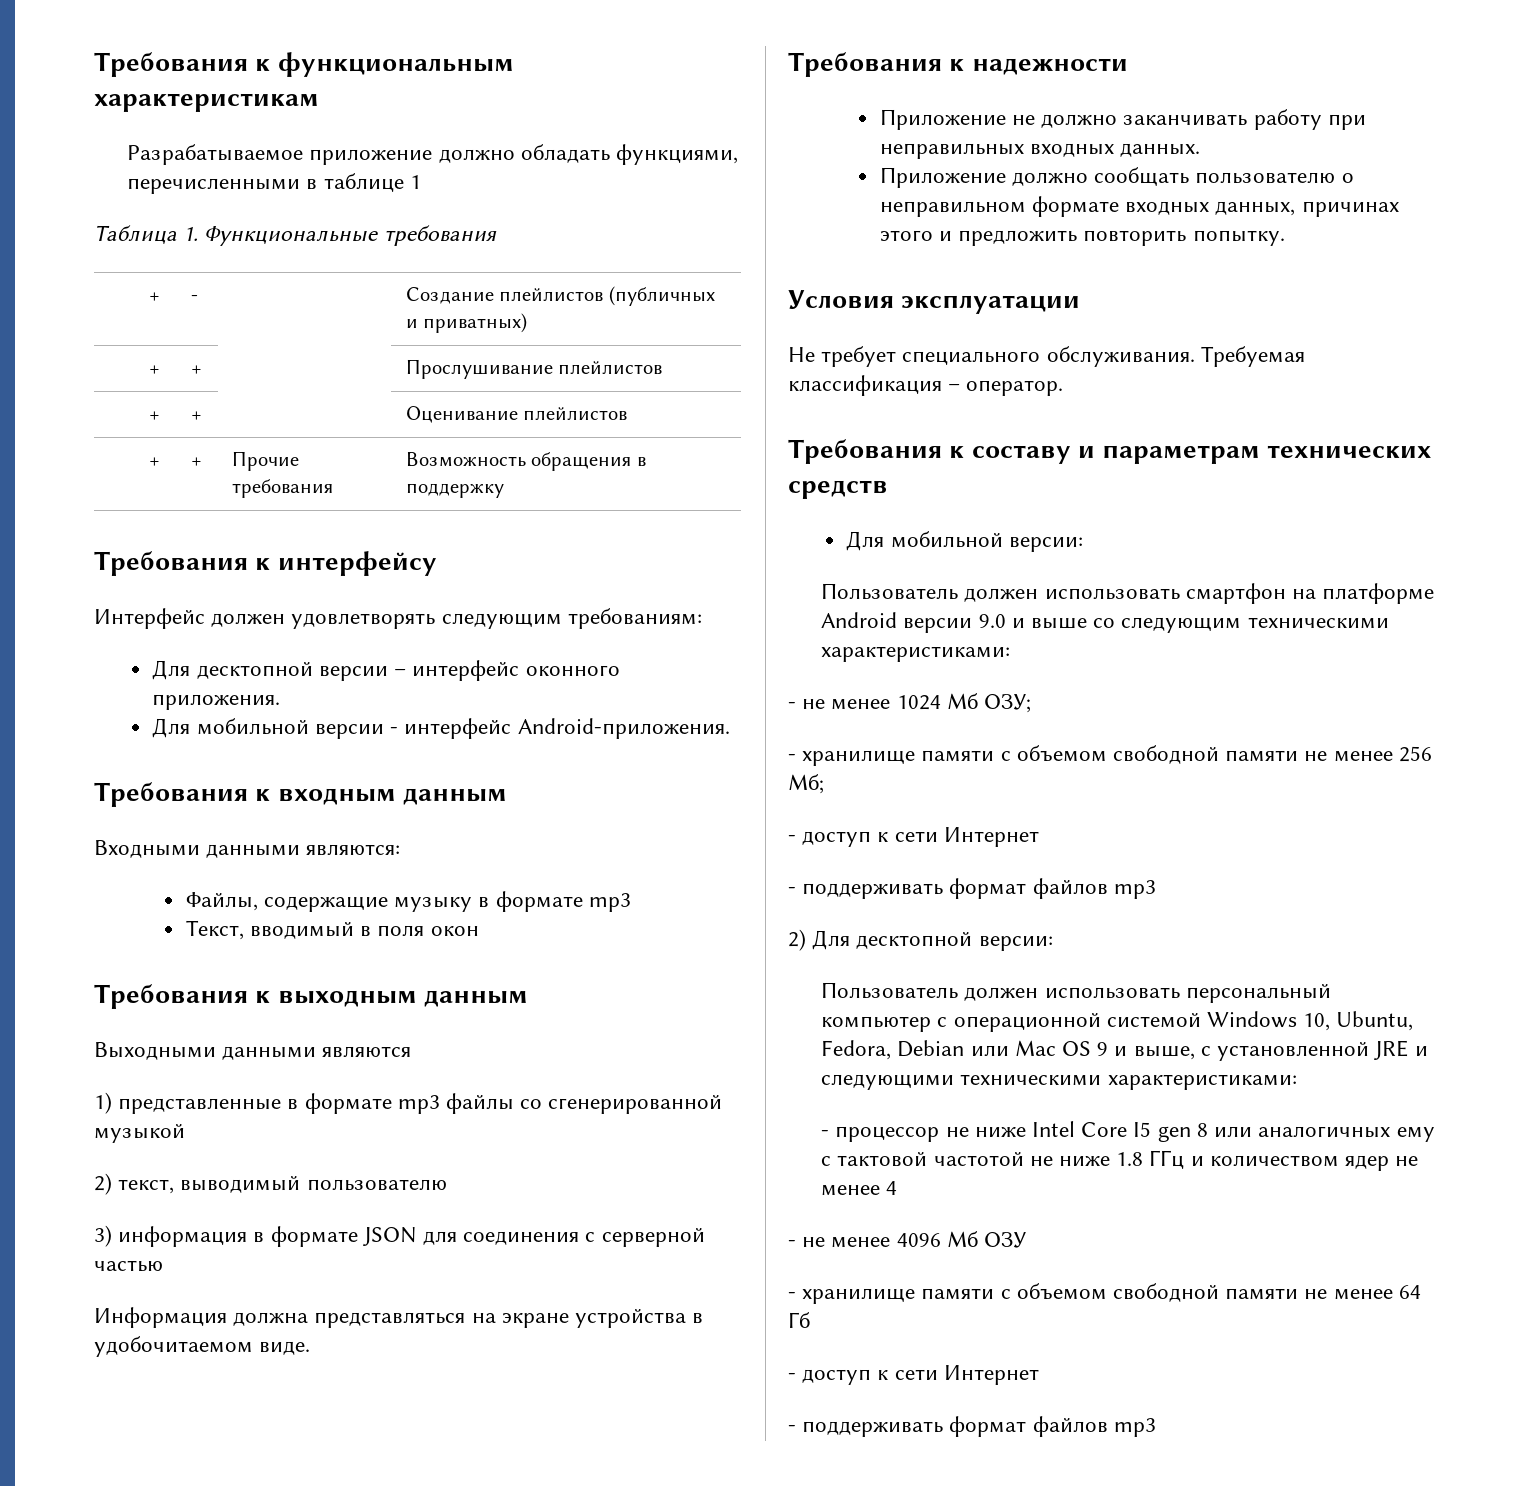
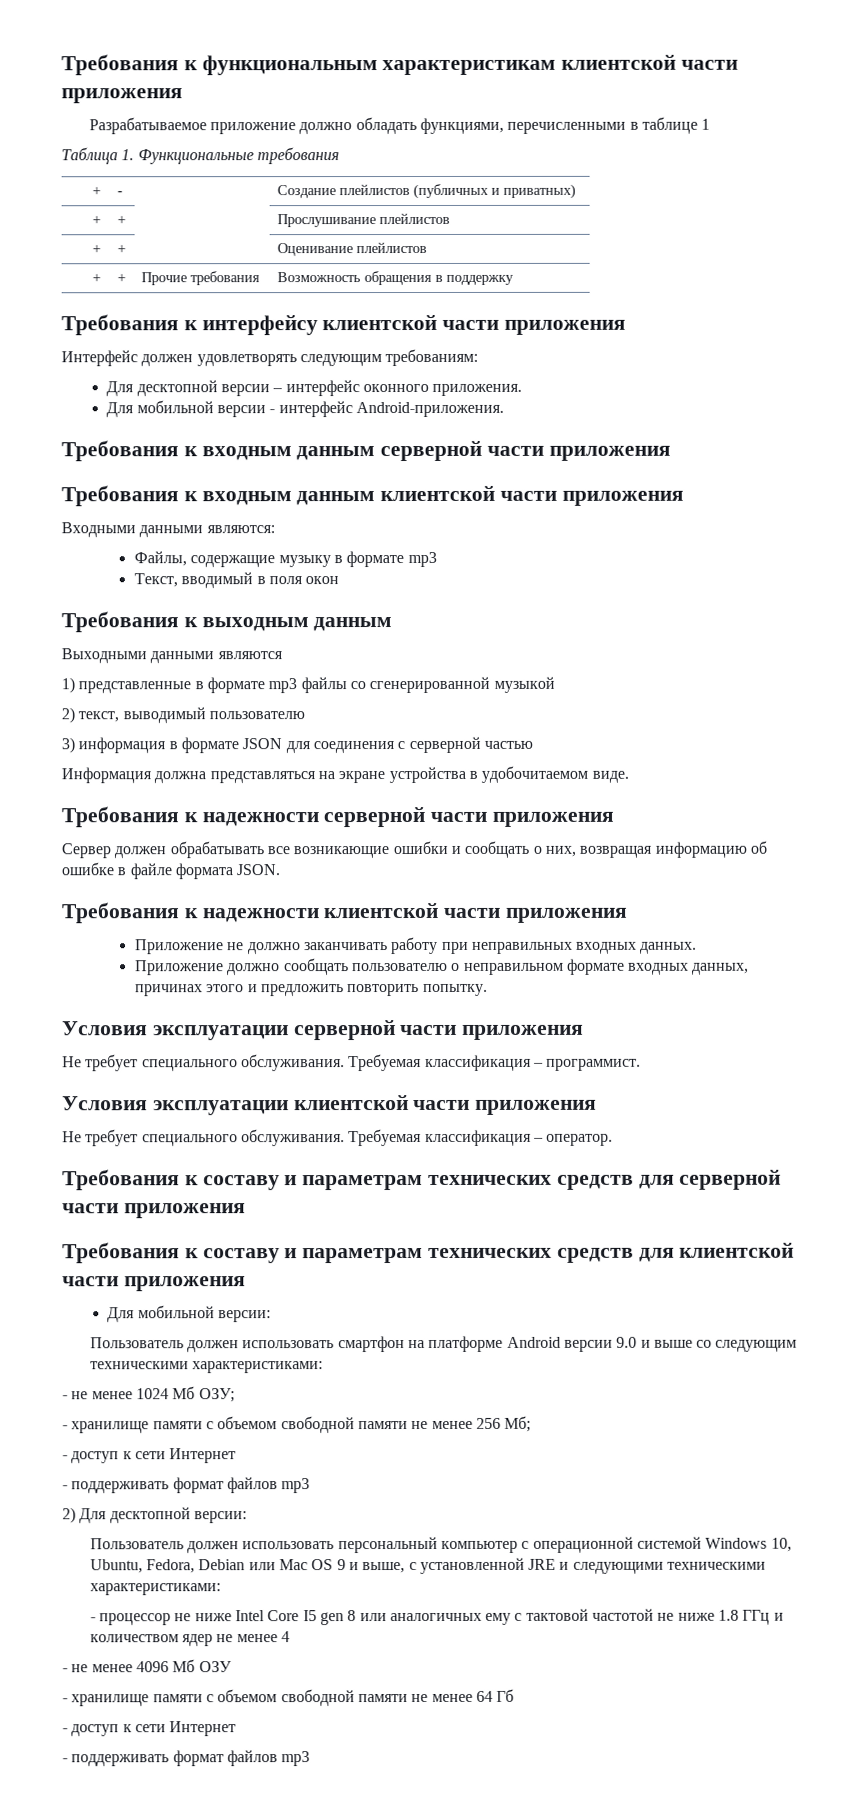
(319, 102) none -> [561,54,739,70] [61,88,183,104] клиентской части приложения
(437, 563) none -> [322,314,627,335] клиентской части приложения
(507, 796) none -> [380,440,671,462] [61,485,684,507] серверной части приложения // Требования к входным данным клиентской части приложения
(1128, 66) none -> [323,806,615,828] [61,840,767,859] [61,862,281,880] [61,902,629,924] серверной части приложения // Сервер должен обрабатывать все возникающие ошибки и сообщать о них, возвращая информацию об ошибке в файле формата JSON. // Требования к надежности клиентской части приложения
(1081, 304) none -> [293,1020,585,1041] [62,1053,642,1072] [62,1095,598,1116] серверной части приложения // Не требует специального обслуживания. Требуемая классификация – программист. // Условия эксплуатации клиентской части приложения
(888, 489) none -> [638,1169,782,1190] [62,1203,246,1219] [62,1242,795,1264] [62,1276,246,1292] для серверной части приложения // Требования к составу и параметрам технических средств для клиентской части приложения

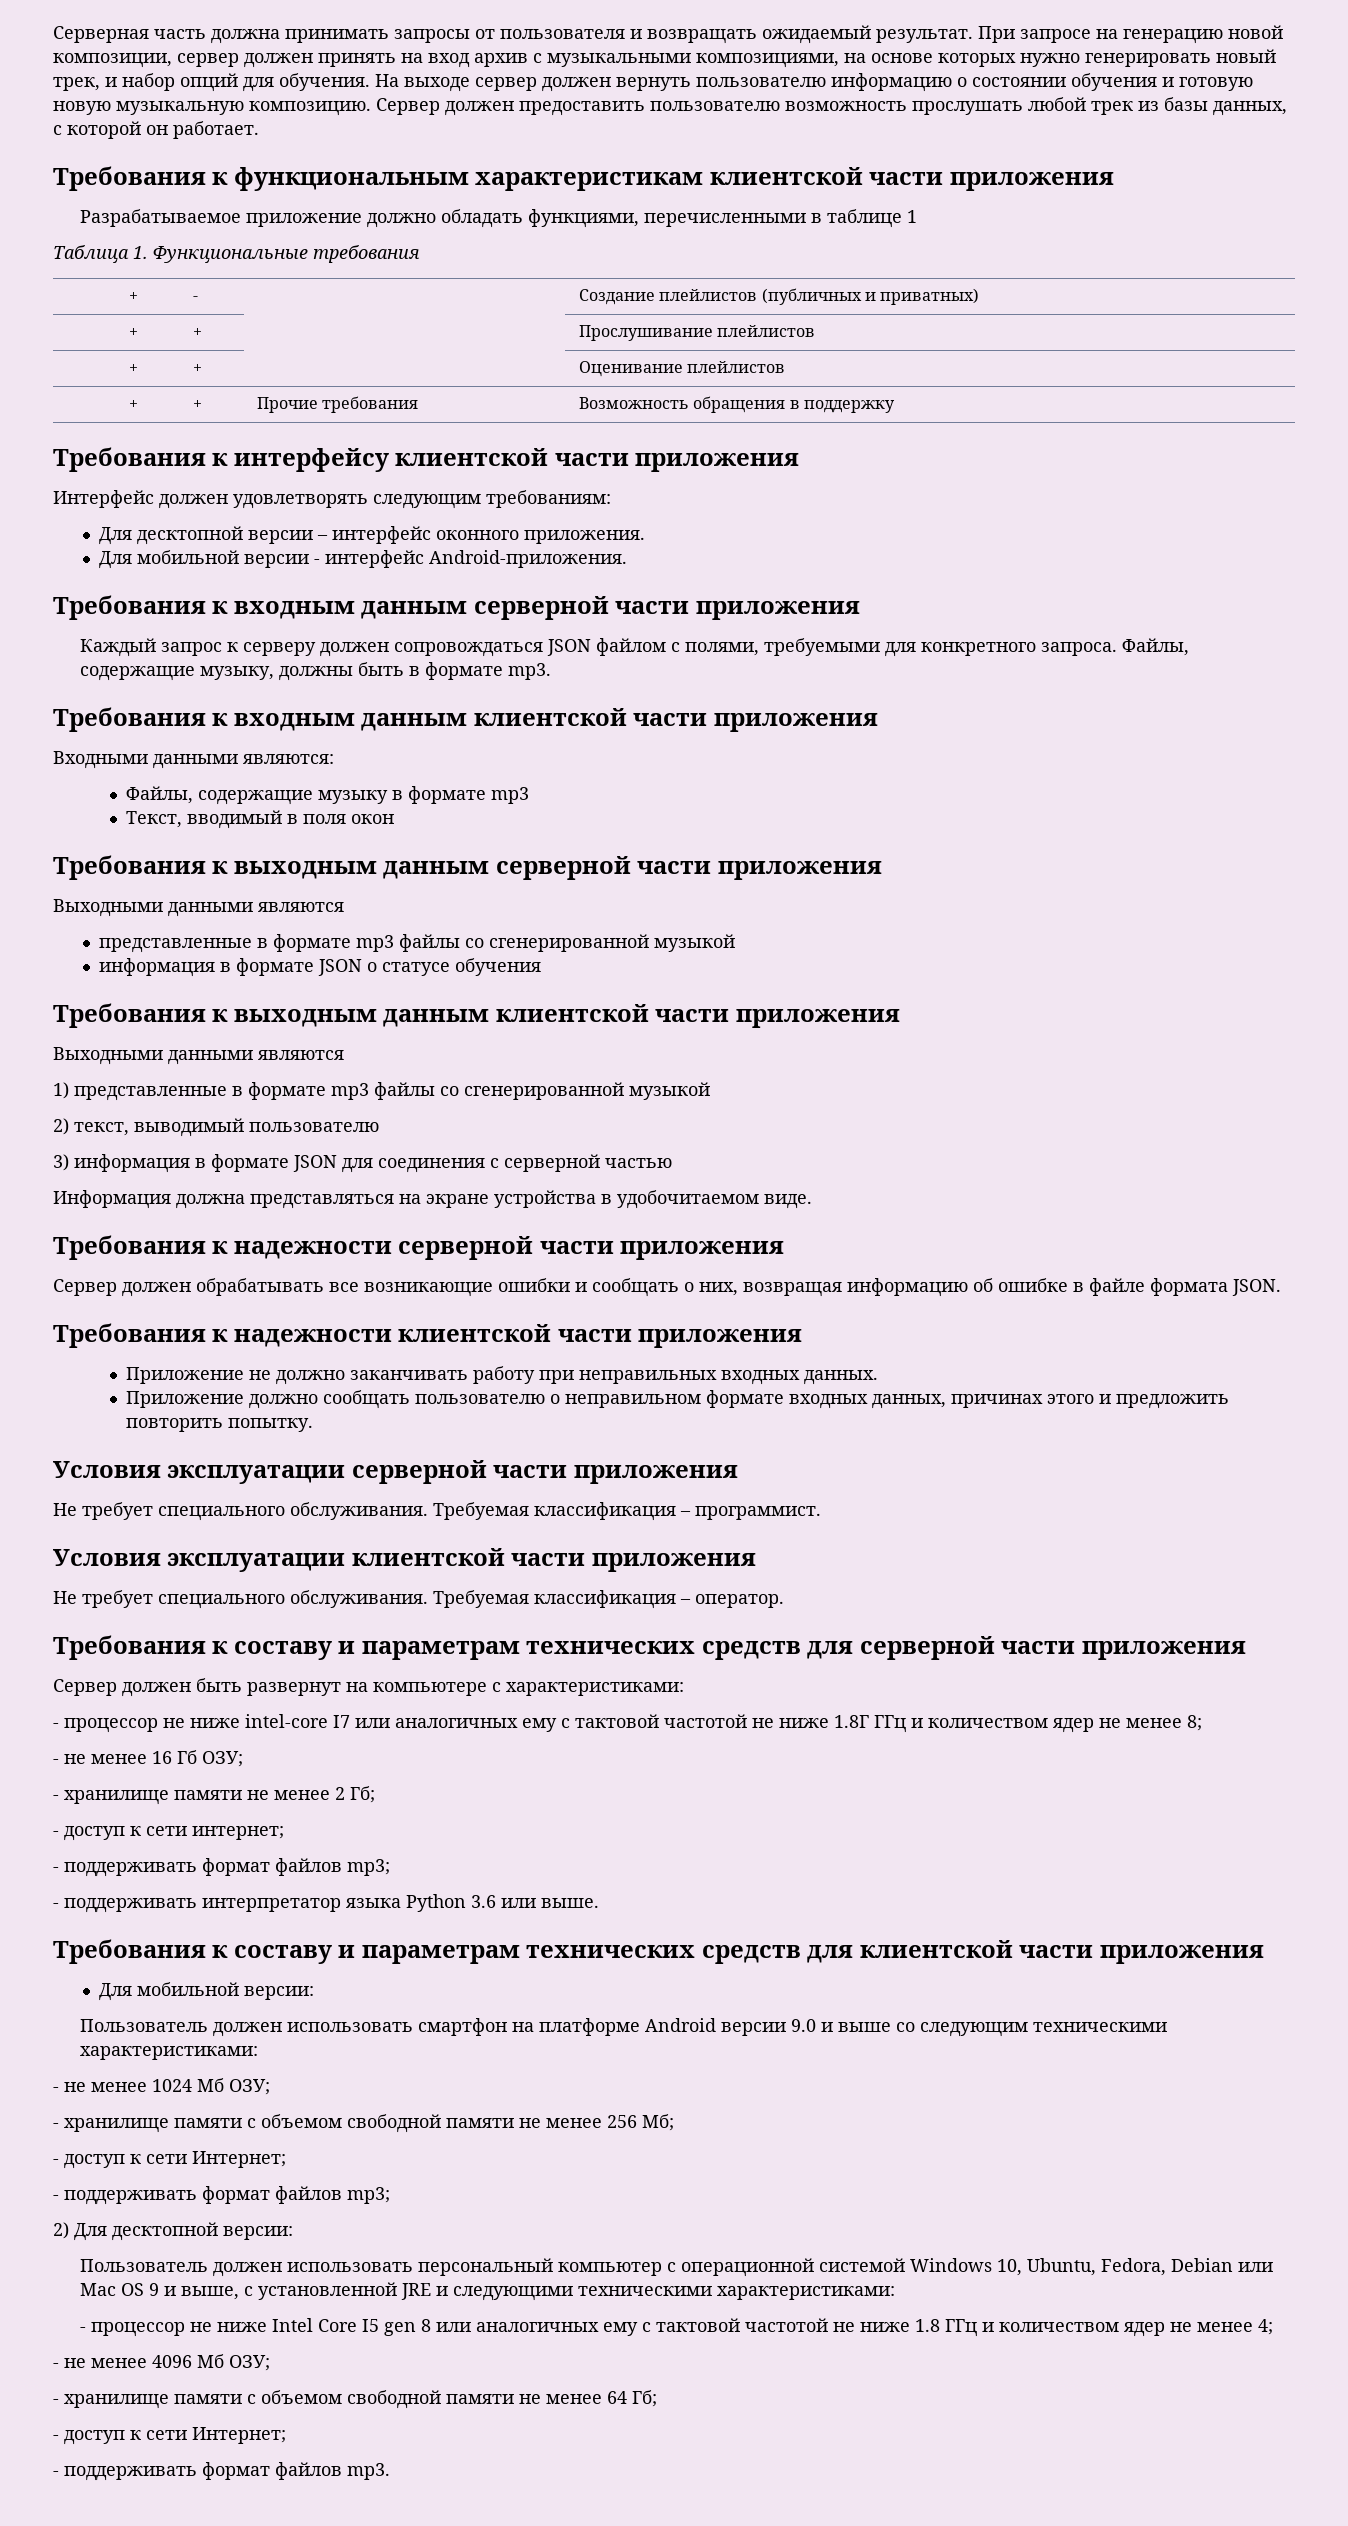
(61, 65) none -> [53,25,1283,44] [53,49,1276,68] [53,73,1253,92] [53,97,1287,116] [53,121,259,139] Серверная часть должна принимать запросы от пользователя и возвращать ожидаемый результат. При запросе на генерацию новой композиции, сервер должен принять на вход архив с музыкальными композициями, на основе которых нужно генерировать новый трек, и набор опций для обучения. На выходе сервер должен вернуть пользователю информацию о состоянии обучения и готовую новую музыкальную композицию. Сервер должен предоставить пользователю возможность прослушать любой трек из базы данных, с которой он работает. //
(671, 453) none -> [79,638,1189,657] [79,662,551,681] // Каждый запрос к серверу должен сопровождаться JSON файлом с полями, требуемыми для конкретного запроса. Файлы, содержащие музыку, должны быть в формате mp3.
(393, 624) none -> [495,856,882,880] [53,899,344,917] [99,934,736,953] [99,958,542,977] [53,1003,900,1028] серверной части приложения // Выходными данными являются // представленные в формате mp3 файлы со сгенерированной музыкой // информация в формате JSON о статусе обучения // Требования к выходным данным клиентской части приложения
(246, 1211) none -> [53,1678,684,1697] [53,1714,1202,1733] [53,1750,243,1767] [53,1786,375,1805] [53,1826,284,1841] [53,1858,390,1877] [53,1894,599,1913] // Сервер должен быть развернут на компьютере с характеристиками: // - процессор не ниже intel-core I7 или аналогичных ему c тактовой частотой не ниже 1.8Г ГГц и количеством ядер не менее 8; // - не менее 16 Гб ОЗУ; // - хранилище памяти не менее 2 Гб; // - доступ к сети интернет; // - поддерживать формат файлов mp3; // - поддерживать интерпретатор языка Python 3.6 или выше.
[169,1448,237,1464] [62,1477,311,1494] Интернет // - поддерживать формат файлов mp3 -> [192,2151,286,2168] [53,2186,390,2205] Интернет; // - поддерживать формат файлов mp3;
[280,1631,290,1643] 4 -> [1257,2319,1273,2335] 4;
[198,1661,232,1673] ОЗУ -> [229,2355,270,2371] ОЗУ;
[496,1688,515,1702] [62,1721,237,1737] [62,1750,311,1767] Гб // - доступ к сети Интернет // - поддерживать формат файлов mp3 -> [632,2390,657,2407] [53,2427,286,2445] [53,2462,390,2481] Гб; // - доступ к сети Интернет; // - поддерживать формат файлов mp3.

